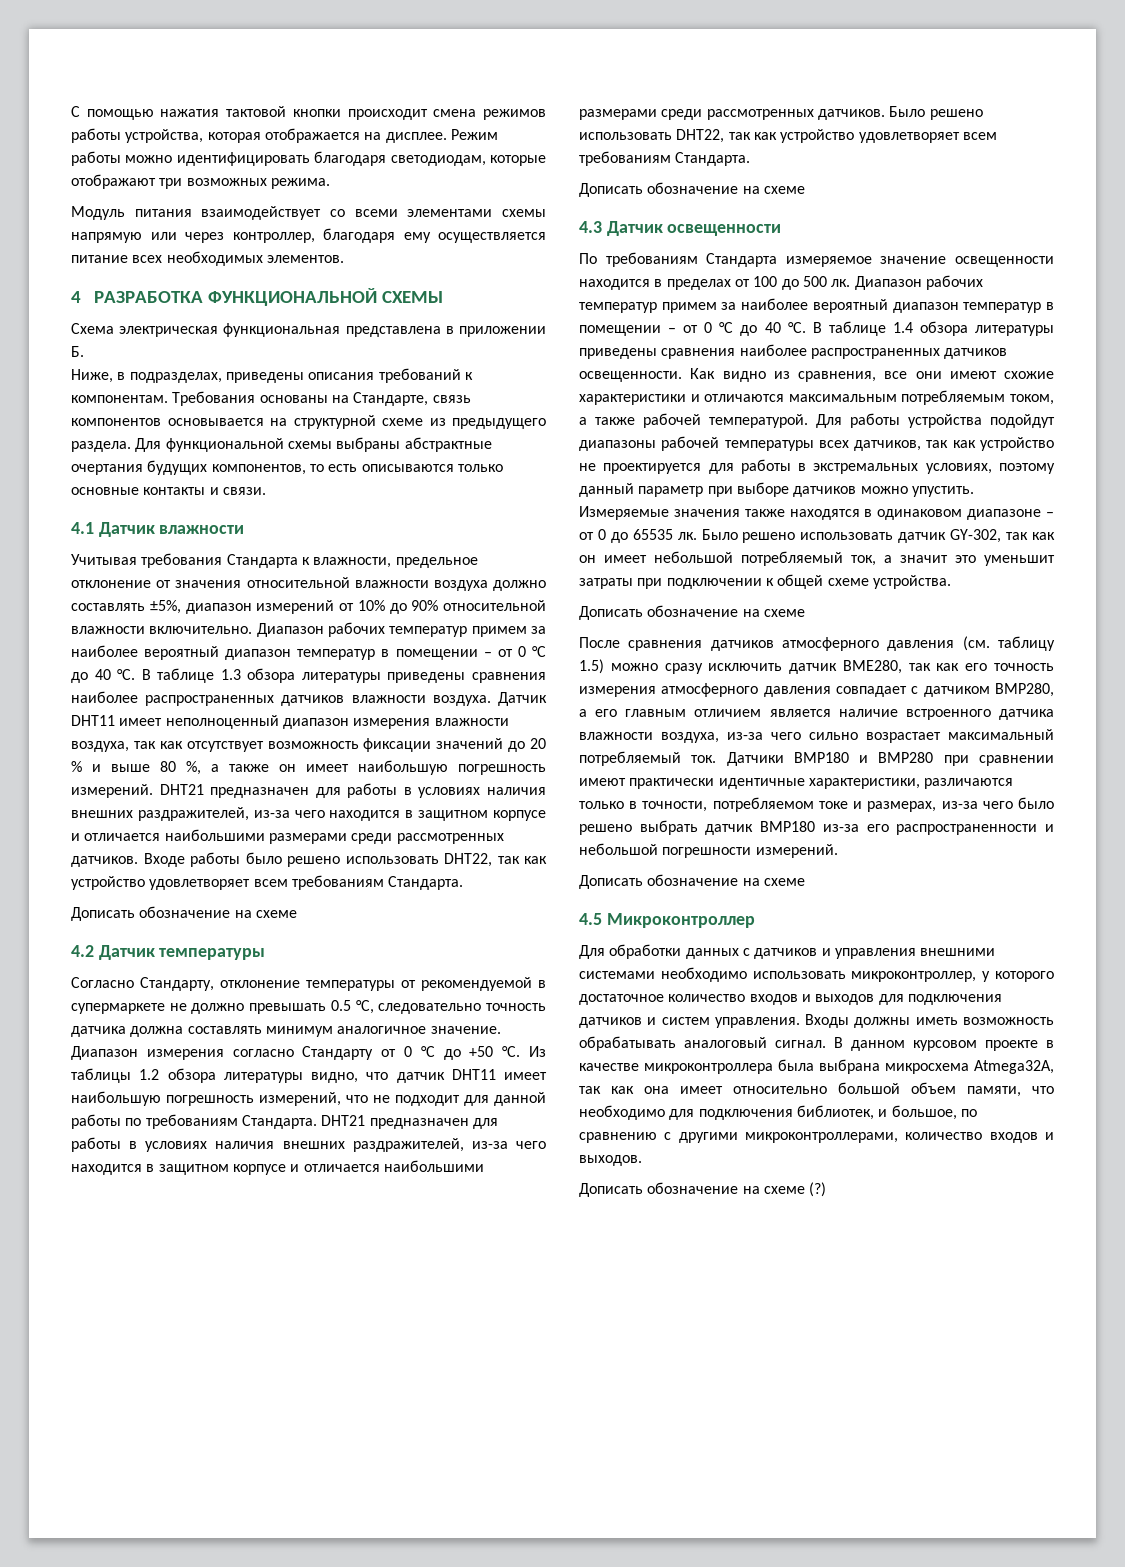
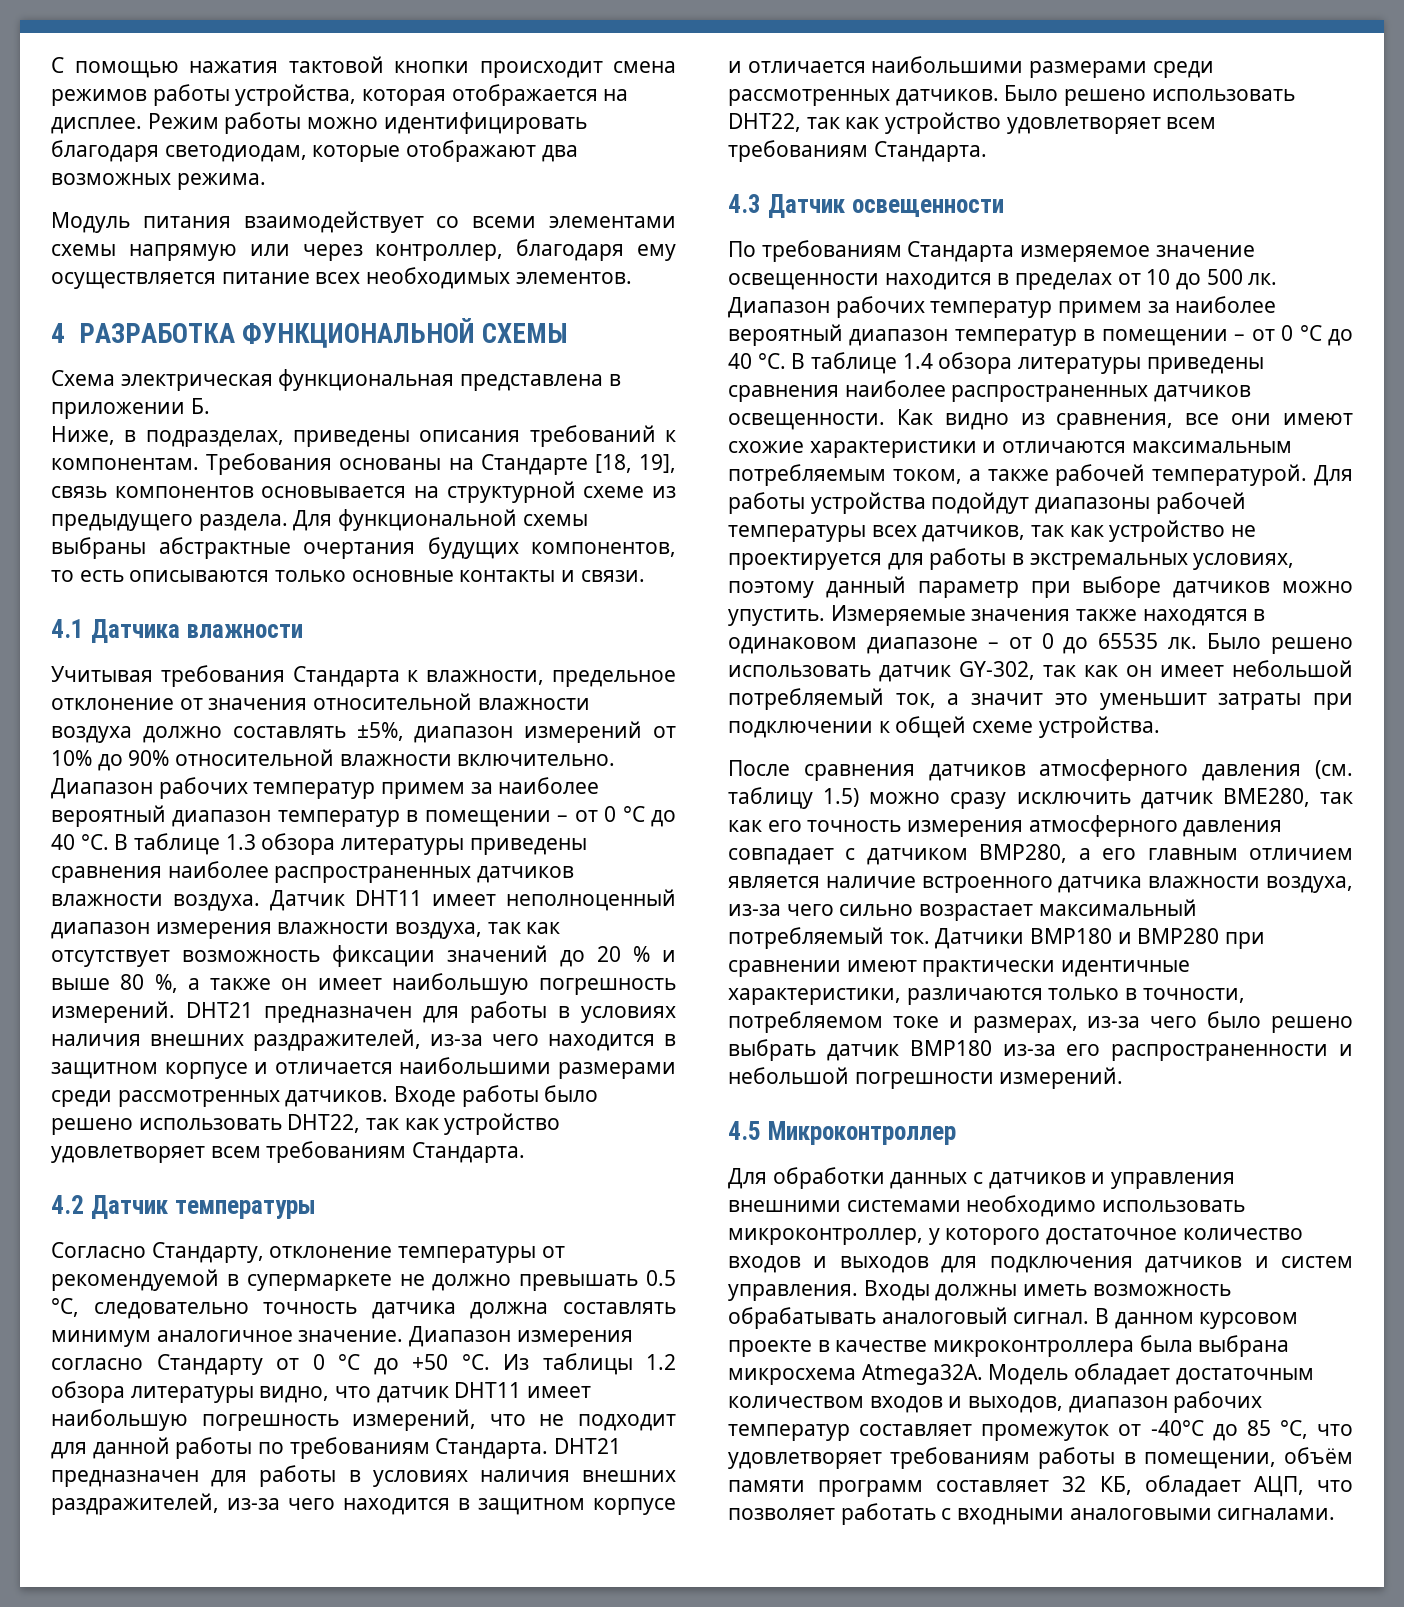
[159,178,183,189] три -> [541,145,578,162] два
[353,392,429,406] Стандарте, -> [480,454,676,475] Стандарте [18, 19],
[98,522,155,537] Датчик -> [90,619,180,644] Датчика
[71,906,297,921] // Дописать обозначение на схеме -> (526, 1152) none
[579,182,805,197] // Дописать обозначение на схеме -> (987, 151) none
[753,276,778,287] 100 -> [1146,269,1171,285] 10
[579,605,805,620] // Дописать обозначение на схеме -> (1160, 727) none
[579,874,805,889] // Дописать обозначение на схеме -> (1124, 1078) none
[974,1060,1054,1074] [579,1082,1054,1097] [579,1105,977,1120] [579,1132,1054,1143] [579,1155,642,1166] [579,1182,827,1197] Atmega32A, так как она имеет относительно большой объем памяти, что необходимо для подключения библиотек, и большое, по сравнению с другими микроконтроллерами, количество входов и выходов. // Дописать обозначение на схеме (?) -> [861,1363,1314,1385] [728,1391,1263,1413] [728,1420,1353,1441] [728,1447,1353,1469] [728,1475,1353,1497] [728,1503,1336,1525] Atmega32A. Модель обладает достаточным количеством входов и выходов, диапазон рабочих температур составляет промежуток от -40°С до 85 °С, что удовлетворяет требованиям работы в помещении, объём памяти программ составляет 32 КБ, обладает АЦП, что позволяет работать с входными аналоговыми сигналами.

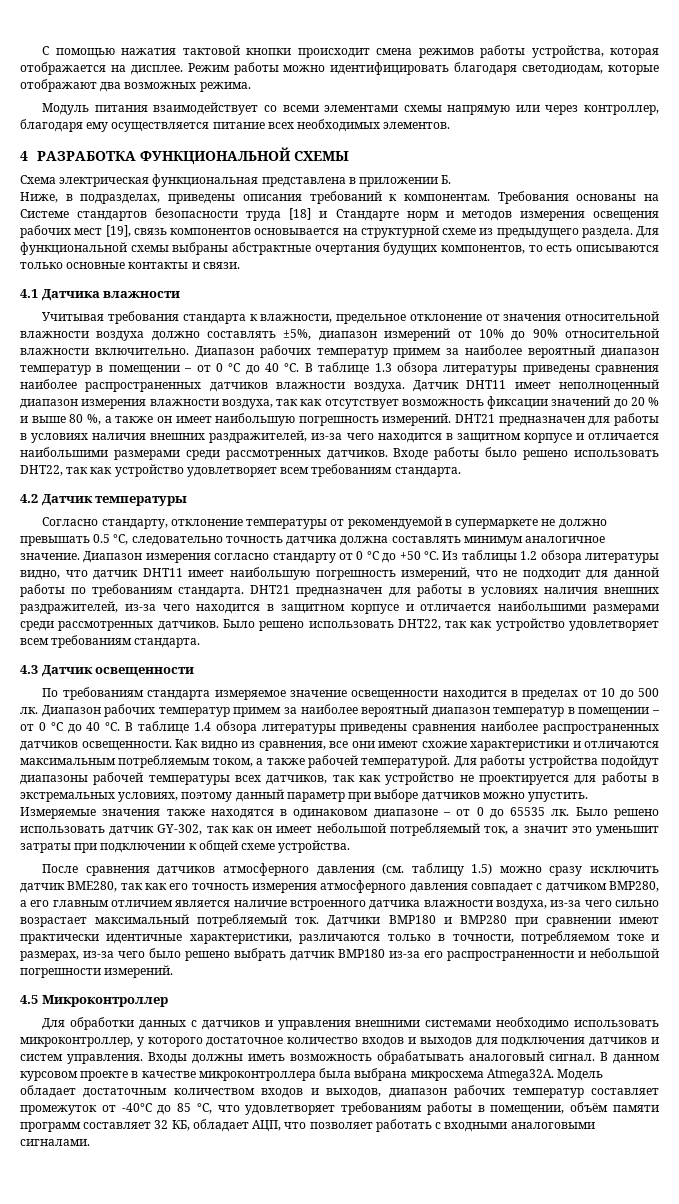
[480,454,676,475] Стандарте [18, 19], -> [20,208,660,221] [20,225,131,238] Системе стандартов безопасности труда [18] и Стандарте норм и методов измерения освещения рабочих мест [19],
[292,666,400,687] Стандарта -> [182,314,246,324] стандарта
[412,1142,526,1163] Стандарта. -> [394,467,461,477] стандарта.
[151,1242,264,1263] Стандарту, -> [101,519,168,529] стандарту,
[156,1354,263,1375] Стандарту -> [272,553,336,563] стандарту
[435,1438,549,1459] Стандарта. -> [178,587,245,597] стандарта.
[873,141,987,162] Стандарта. -> [134,638,201,648] стандарта.
[907,241,1015,262] Стандарта -> [147,690,211,700] стандарта

